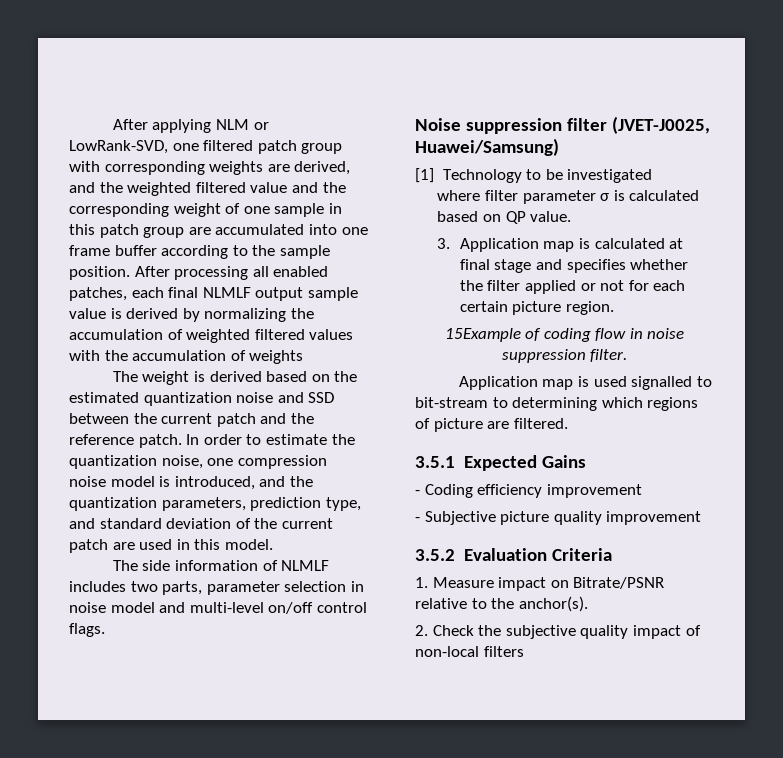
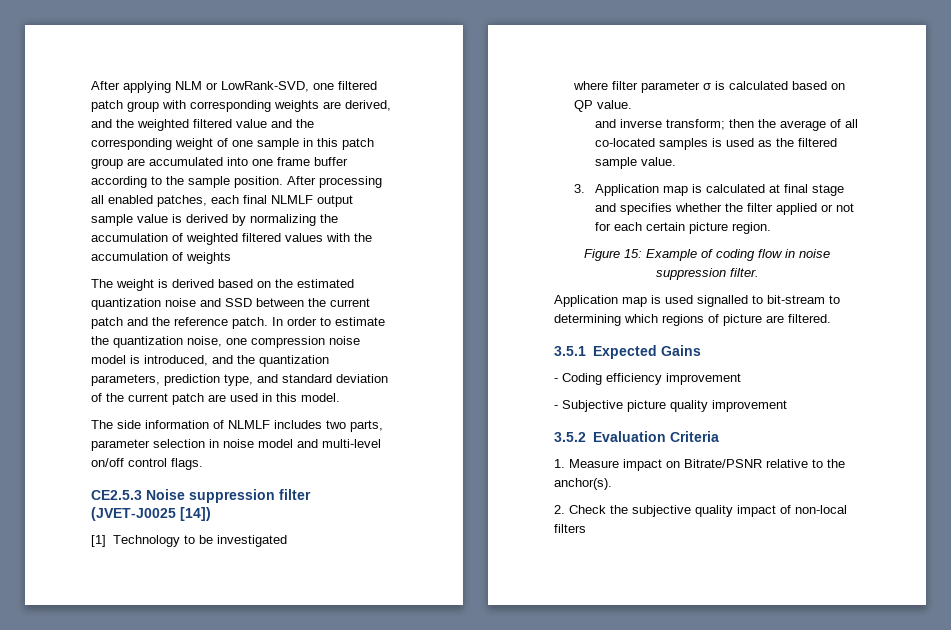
(105, 630) none -> [91,490,142,500] CE2.5.3
[611,116,710,134] [415,138,559,156] (JVET-J0025, Huawei/Samsung) -> [91,507,211,521] (JVET-J0025 [14])
(572, 216) none -> [594,119,858,131] [594,138,837,150] [594,157,676,169] // and inverse transform; then the average of all co-located samples is used as the filtered sample value.
[444,328,521,342] 15Example -> [584,249,697,261] Figure 15: Example

